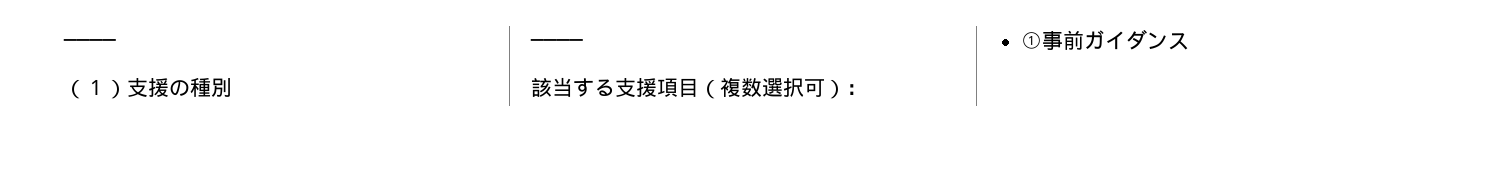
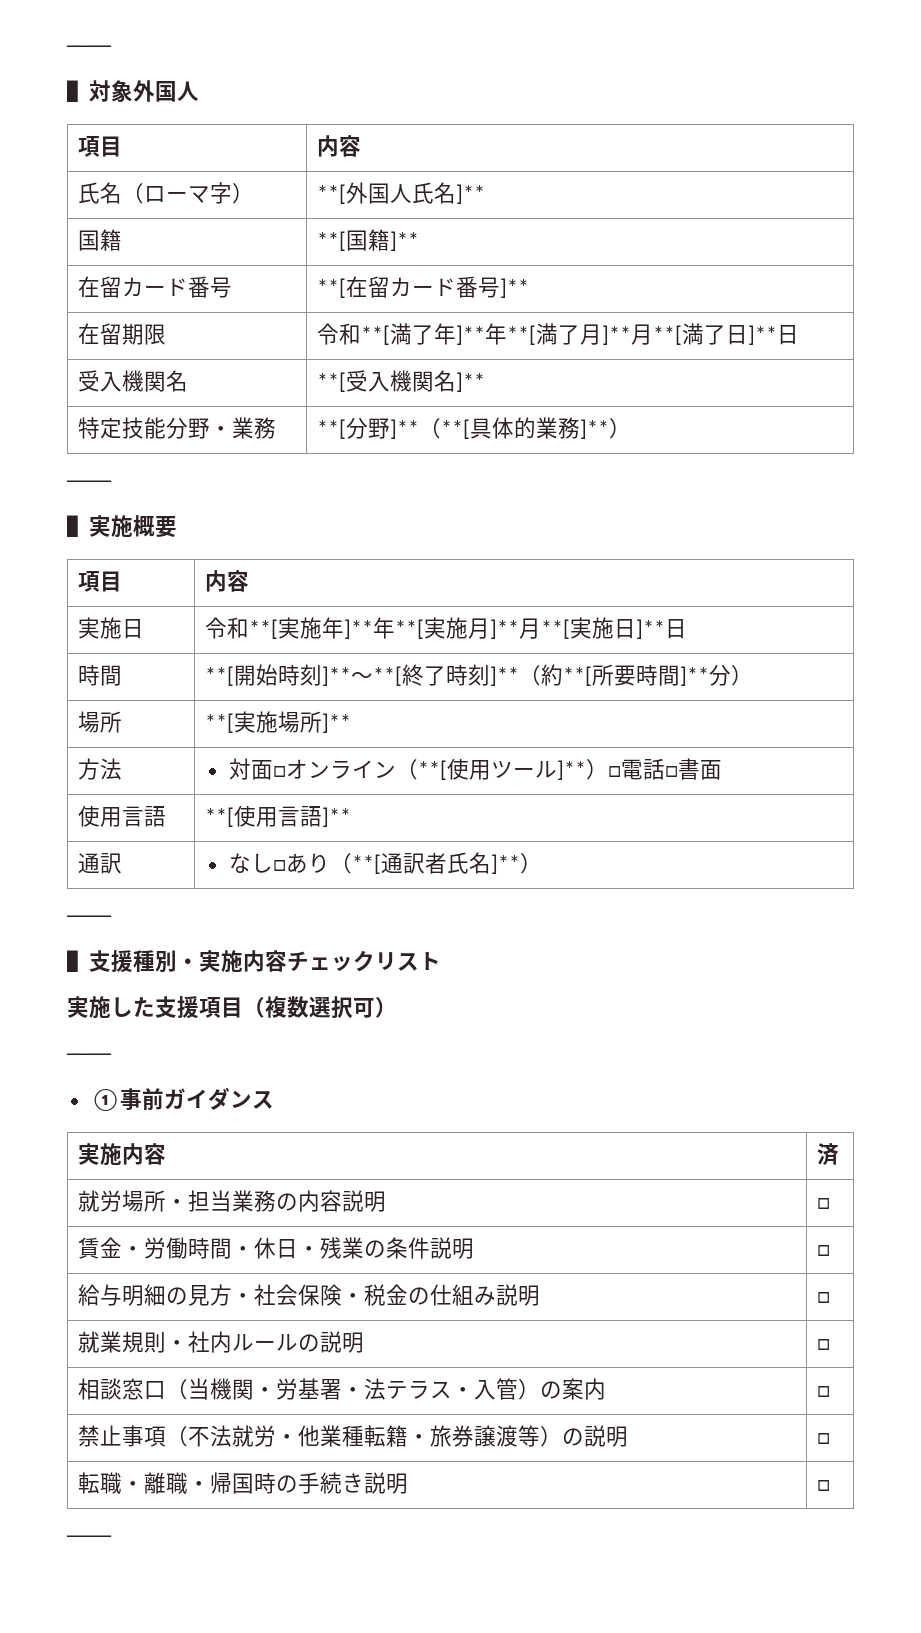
[63,39,116,48] [64,77,232,99] [530,39,583,48] [531,77,615,97] ──── // （１）支援の種別 // ──── // 該当する -> [66,45,112,53] [67,80,199,102] [78,136,123,157] [317,135,362,157] [78,182,255,204] [317,182,486,204] [78,229,123,251] [317,229,420,251] [78,276,233,298] [317,276,530,298] [78,323,167,345] [317,323,800,345] [78,370,189,392] [317,370,486,392] [78,417,277,439] [317,417,632,439] [66,480,112,488] [67,515,177,538] [78,571,123,592] [205,570,250,592] [78,617,145,639] [205,617,688,639] [78,664,123,686] [205,664,754,686] [78,711,123,733] [205,711,352,733] [78,758,123,780] [228,758,722,780] [78,805,167,827] [205,805,352,827] [78,853,123,874] [228,852,542,874] [66,915,112,923] [67,950,441,973] [67,996,155,1018] ──── // ▌対象外国人 // 項目 | 内容 // 氏名（ローマ字） | **[外国人氏名]** // 国籍 | **[国籍]** // 在留カード番号 | **[在留カード番号]** // 在留期限 | 令和**[満了年]**年**[満了月]**月**[満了日]**日 // 受入機関名 | **[受入機関名]** // 特定技能分野・業務 | **[分野]**（**[具体的業務]**） // ──── // ▌実施概要 // 項目 | 内容 // 実施日 | 令和**[実施年]**年**[実施月]**月**[実施日]**日 // 時間 | **[開始時刻]**〜**[終了時刻]**（約**[所要時間]**分） // 場所 | **[実施場所]** // 方法 | 対面□オンライン（**[使用ツール]**）□電話□書面 // 使用言語 | **[使用言語]** // 通訳 | なし□あり（**[通訳者氏名]**） // ──── // ▌支援種別・実施内容チェックリスト // 実施した
[846,84,867,95] ： -> [66,1053,112,1061] // ────
(1190, 41) none -> [78,1143,167,1165] [817,1143,840,1166] [78,1190,387,1212] [817,1198,831,1209] [78,1237,475,1259] [817,1245,831,1256] [78,1284,541,1306] [817,1292,831,1303] [78,1331,365,1353] [817,1339,831,1350] [78,1378,607,1400] [817,1386,831,1397] [78,1425,629,1447] [817,1433,831,1444] [78,1472,409,1494] [817,1480,831,1491] [66,1535,112,1543] // 実施内容 | 済 // 就労場所・担当業務の内容説明 | □ // 賃金・労働時間・休日・残業の条件説明 | □ // 給与明細の見方・社会保険・税金の仕組み説明 | □ // 就業規則・社内ルールの説明 | □ // 相談窓口（当機関・労基署・法テラス・入管）の案内 | □ // 禁止事項（不法就労・他業種転籍・旅券譲渡等）の説明 | □ // 転職・離職・帰国時の手続き説明 | □ // ────

